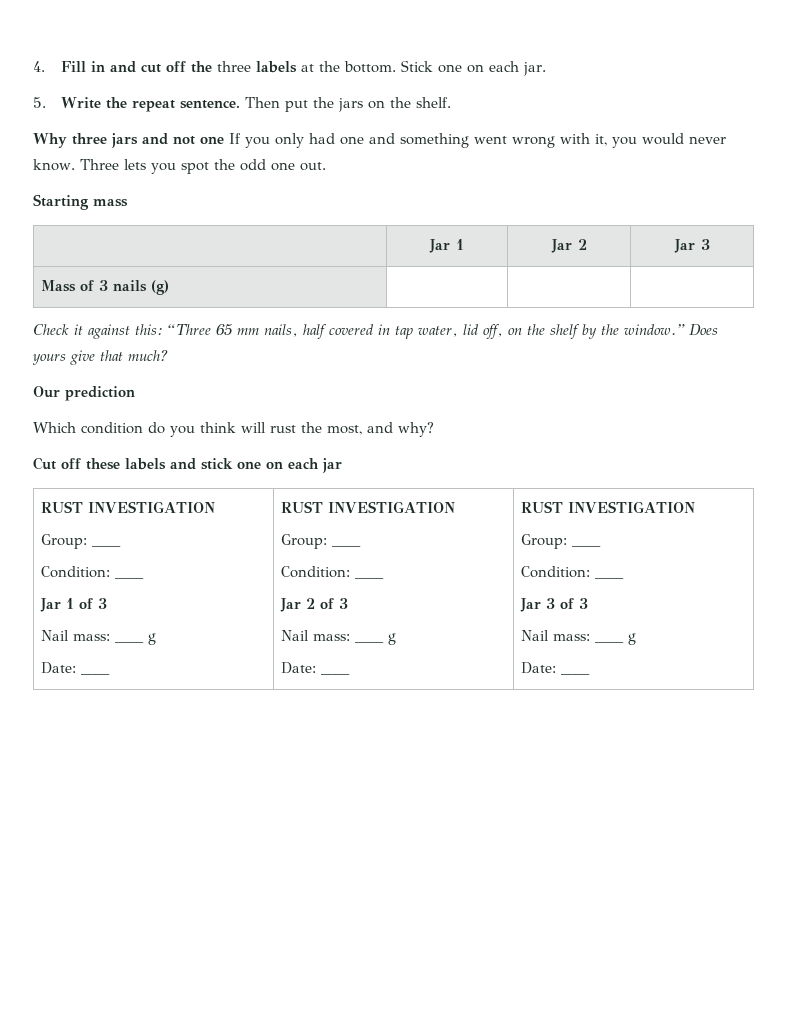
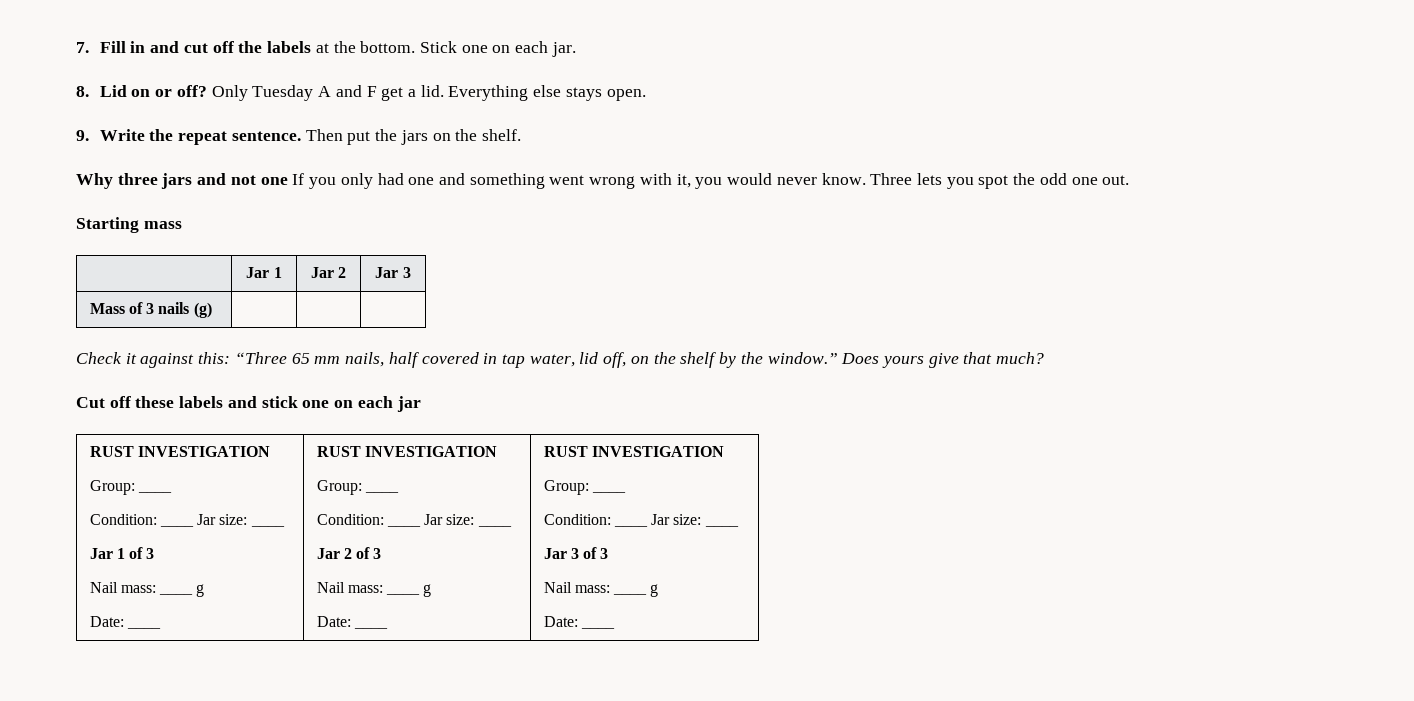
[33,61,45,72] 4. -> [76,42,89,53] 7.
[216,61,251,72] three -> (263, 47) none
[33,97,46,108] 5. -> [76,85,646,101] [76,130,89,141] 8. Lid on or off? Only Tuesday A and F get a lid. Everything else stays open. // 9.
[33,386,135,401] [33,422,434,437] // Our prediction // Which condition do you think will rust the most, and why? -> (1045, 358) none
(144, 578) none -> [197,514,248,525] [250,525,285,527] Jar size: ____
(384, 578) none -> [424,514,475,525] [477,525,512,527] Jar size: ____
(624, 578) none -> [651,514,702,525] [704,525,739,527] Jar size: ____

